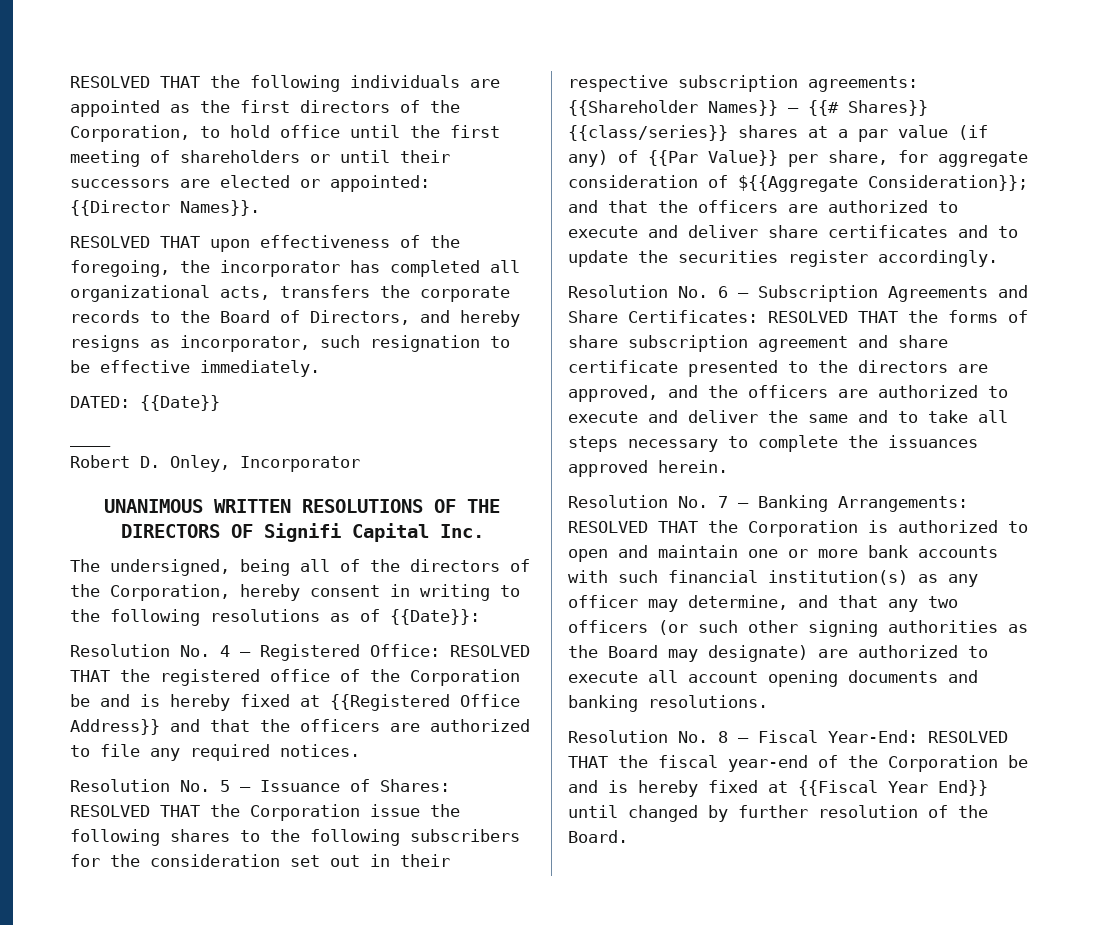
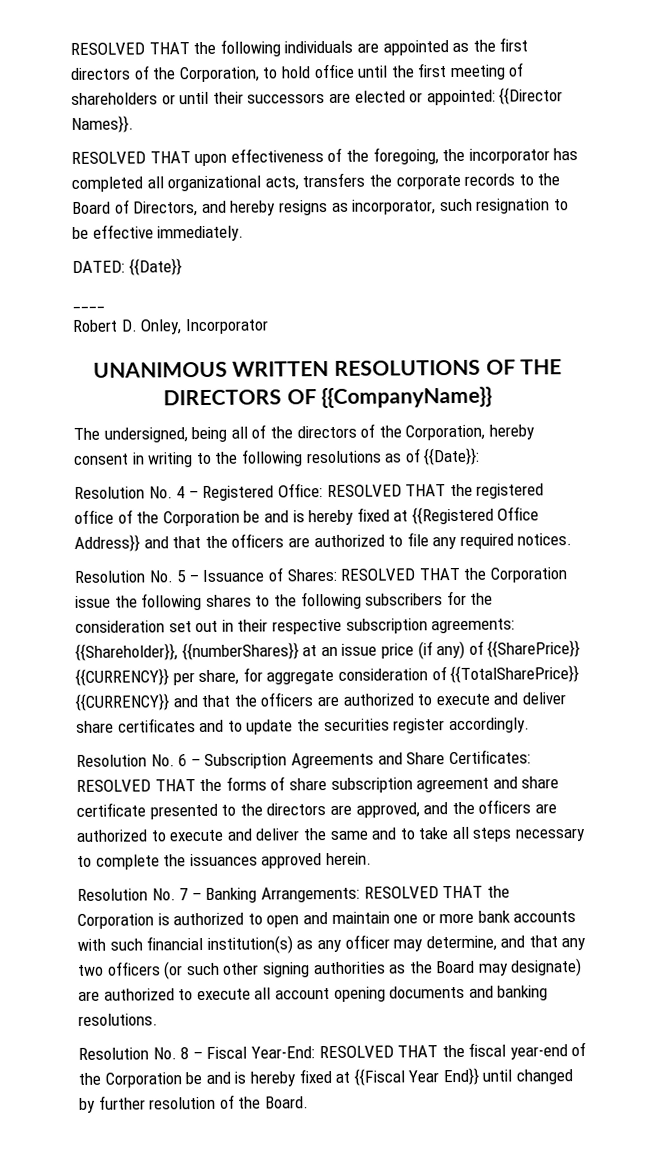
[263,523,484,542] Signifi Capital Inc. -> [321,386,493,409] {{CompanyName}}
[568,100,928,116] [568,125,948,142] {{Shareholder Names}} – {{# Shares}} {{class/series}} shares at a par value -> [75,642,414,661] {{Shareholder}}, {{numberShares}} at an issue price
[648,150,778,166] {{Par Value}} -> [487,640,581,658] [75,668,169,686] {{SharePrice}} {{CURRENCY}}
[738,175,1028,192] ${{Aggregate Consideration}}; -> [450,665,580,684] [75,693,169,711] {{TotalSharePrice}} {{CURRENCY}}

